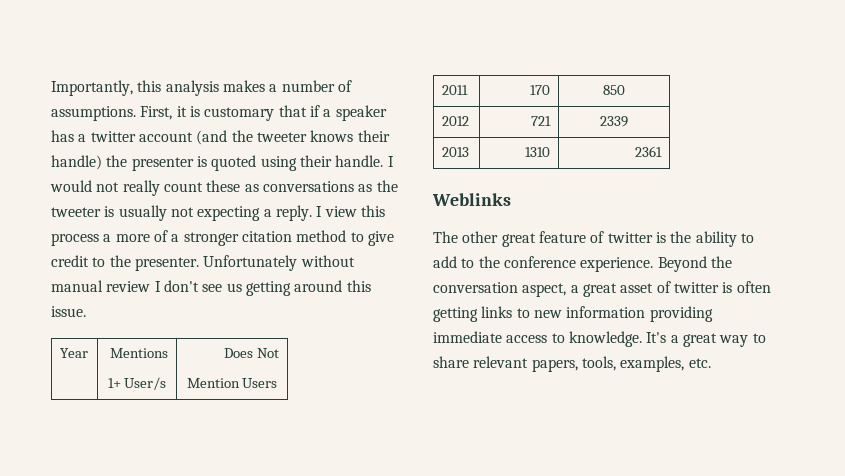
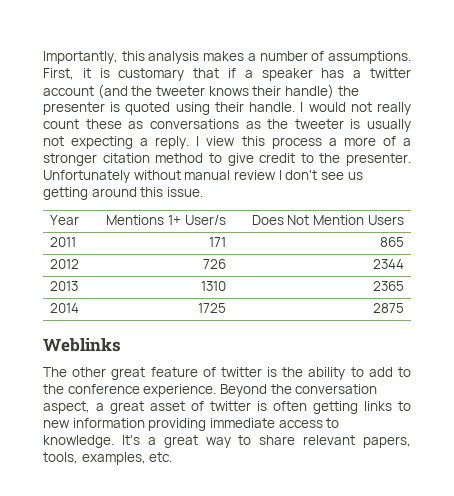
(169, 353) // -> (165, 220) none
(280, 353) // -> (310, 220) none
[530,85,551,95] [603,85,625,95] 170 | 850 -> [208,237,226,247] [379,237,404,247] 171 | 865
[531,116,552,126] [600,116,628,127] 721 | 2339 -> [202,259,226,269] [372,259,404,269] 726 | 2344
[635,146,663,157] 2361 -> [372,281,404,291] [50,303,80,313] [197,303,226,313] [372,303,404,313] 2365 // 2014 | 1725 | 2875

